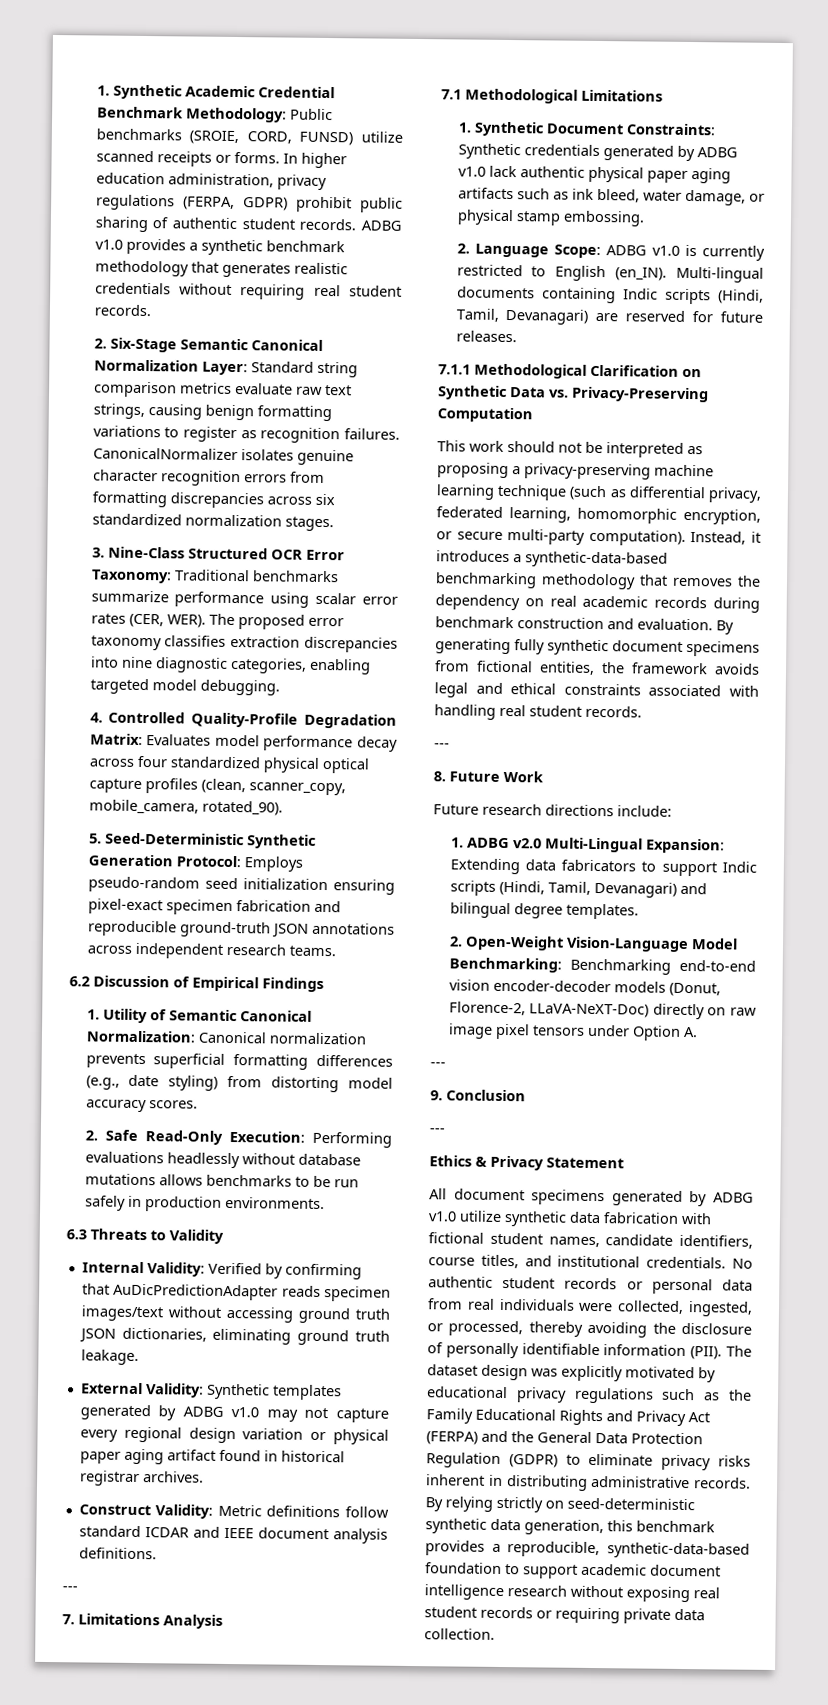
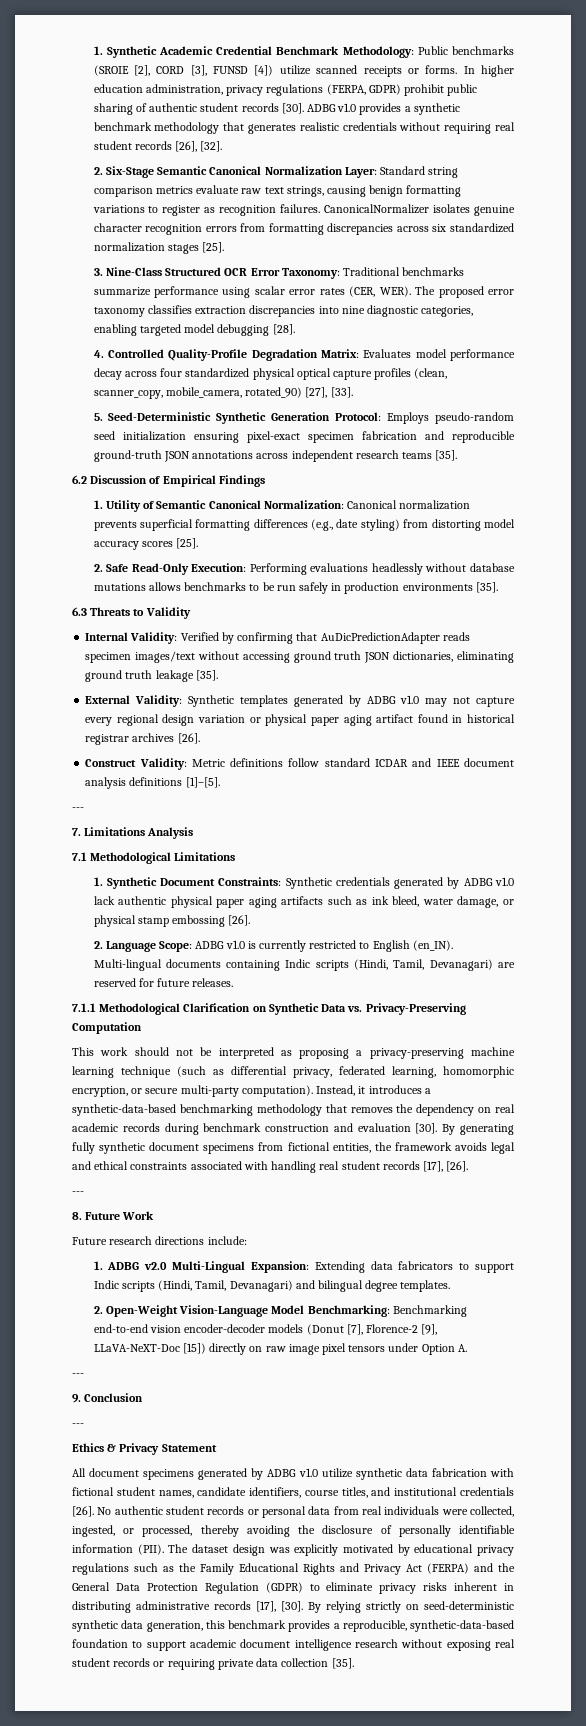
[189,130,354,146] (SROIE, CORD, FUNSD) -> [93,65,274,76] (SROIE [2], CORD [3], FUNSD [4])
[299,218,357,231] records. -> [241,103,304,114] records [30].
[93,304,152,317] records. -> [134,141,223,152] records [26], [32].
[284,516,334,532] stages. -> [167,242,225,254] stages [25].
[199,679,280,696] debugging. -> [217,324,295,336] debugging [28].
[201,800,283,816] rotated_90). -> [245,387,353,398] rotated_90) [27], [33].
[288,945,336,957] teams. -> [401,450,458,461] teams [35].
[148,1100,198,1109] scores. -> [141,538,199,549] scores [25].
[224,1196,325,1210] environments. -> [402,582,498,593] environments [35].
[80,1349,139,1366] leakage. -> [155,670,218,682] leakage [35].
[142,1471,204,1483] archives. -> [132,733,200,744] archives [26].
[78,1547,157,1560] definitions. -> [129,777,220,788] definitions [1]–[5].
[562,210,645,227] embossing. -> [172,915,251,927] embossing [26].
[637,618,713,631] evaluation. -> [357,1123,438,1134] evaluation [30].
[585,705,642,718] records. -> [382,1161,469,1172] records [17], [26].
[668,982,721,997] [448,1001,650,1018] (Donut, Florence-2, LLaVA-NeXT-Doc) -> [306,1324,438,1335] [93,1343,206,1354] (Donut [7], Florence-2 [9], LLaVA-NeXT-Doc [15])
[646,1256,727,1269] credentials. -> [459,1487,514,1496] [72,1506,94,1517] credentials [26].
[694,1477,751,1489] records. -> [214,1601,303,1612] records [17], [30].
[424,1628,495,1640] collection. -> [281,1658,354,1669] collection [35].

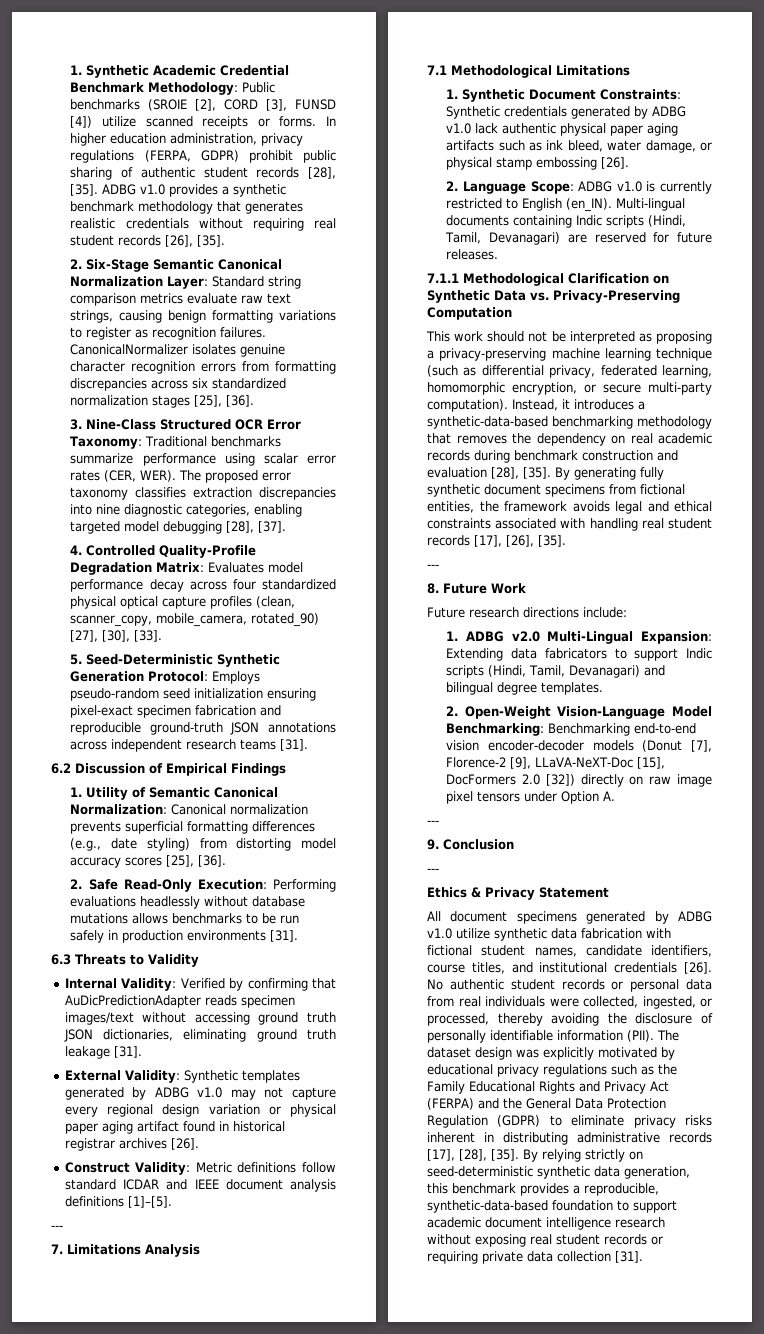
[281,103,304,114] [30]. -> [308,167,336,179] [70,184,99,196] [28], [35].
[200,141,223,152] [32]. -> [197,235,226,247] [35].
[202,242,225,253] [25]. -> [194,395,255,407] [25], [36].
[272,324,295,335] [28]. -> [226,521,287,533] [28], [37].
(328, 392) none -> [102,630,131,642] [30],
[435,450,458,461] [35]. -> [280,739,309,751] [31].
[176,538,199,549] [25]. -> [166,855,227,867] [25], [36].
[475,582,498,593] [35]. -> [270,930,299,942] [31].
[195,670,218,681] [35]. -> [113,1046,142,1058] [31].
[415,1123,438,1134] [30]. -> [491,467,551,479] [28], [35].
[446,1161,469,1172] [26]. -> [506,535,566,547] [26], [35].
[182,1343,206,1354] [15]) -> [637,757,666,769] [446,774,575,786] [15], DocFormers 2.0 [32])
[281,1601,303,1612] [30]. -> [459,1149,519,1161] [28], [35].
[331,1658,354,1669] [35]. -> [615,1251,643,1263] [31].

